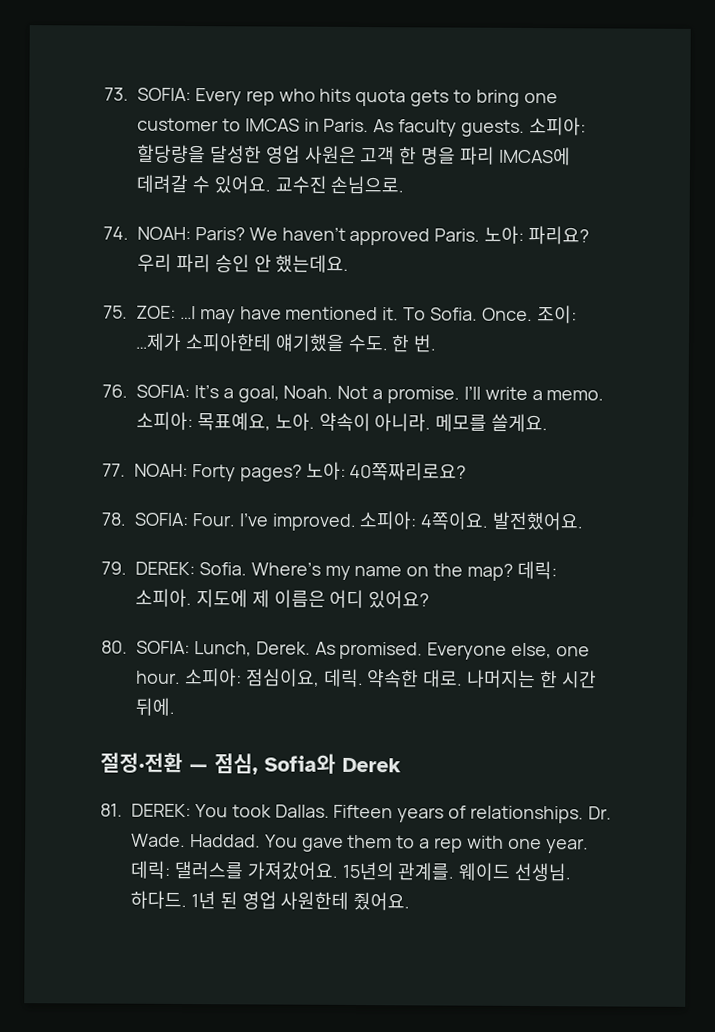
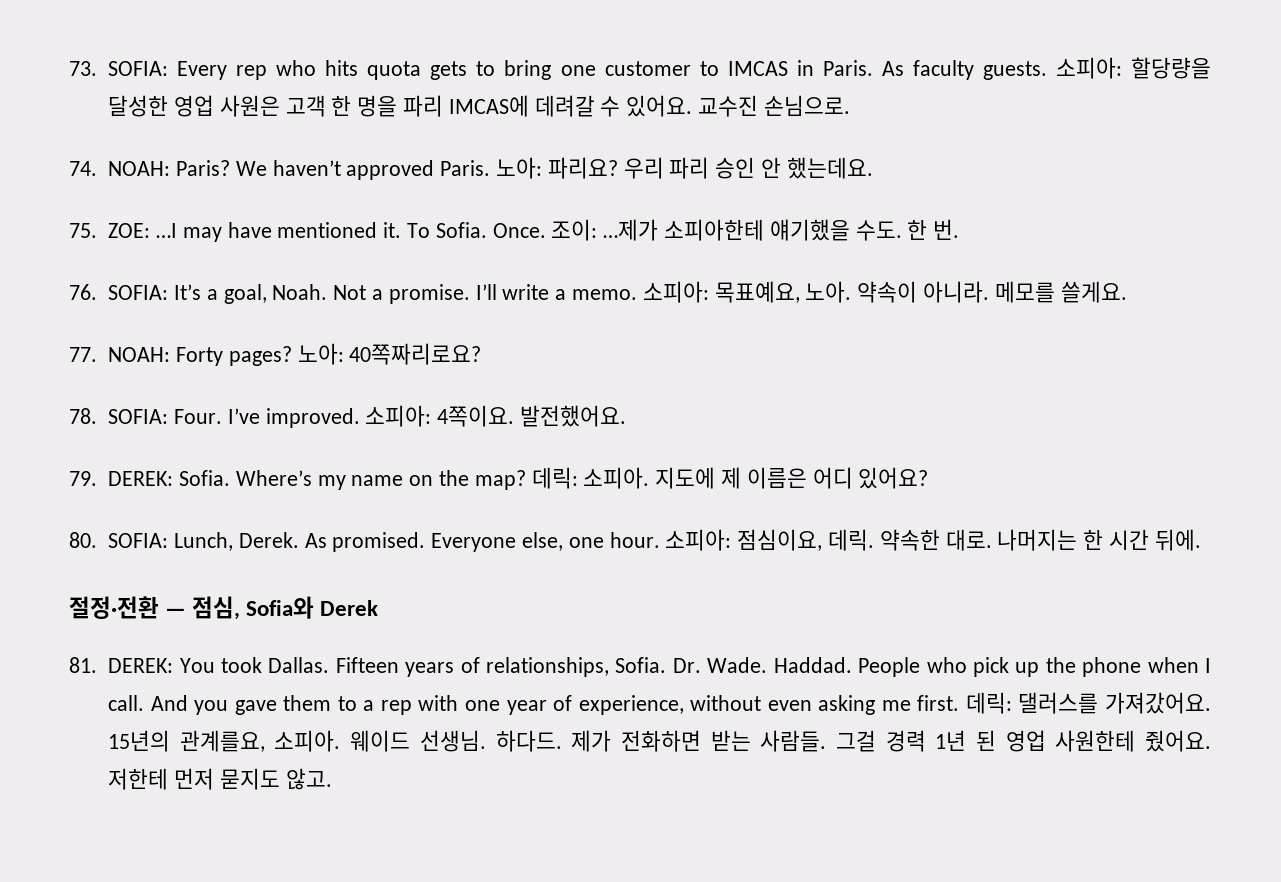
[470,805,585,824] relationships. -> [486,657,667,677] relationships, Sofia.
[264,834,298,848] You -> [858,657,1211,677] [108,695,229,715] People who pick up the phone when I call. And you
[545,838,589,854] year. -> [506,695,960,715] year of experience, without even asking me first.
[397,862,456,881] 관계를. -> [179,730,341,752] 관계를요, 소피아.
(187, 900) none -> [571,730,926,752] 제가 전화하면 받는 사람들. 그걸 경력
(411, 901) none -> [108,768,332,790] 저한테 먼저 묻지도 않고.

